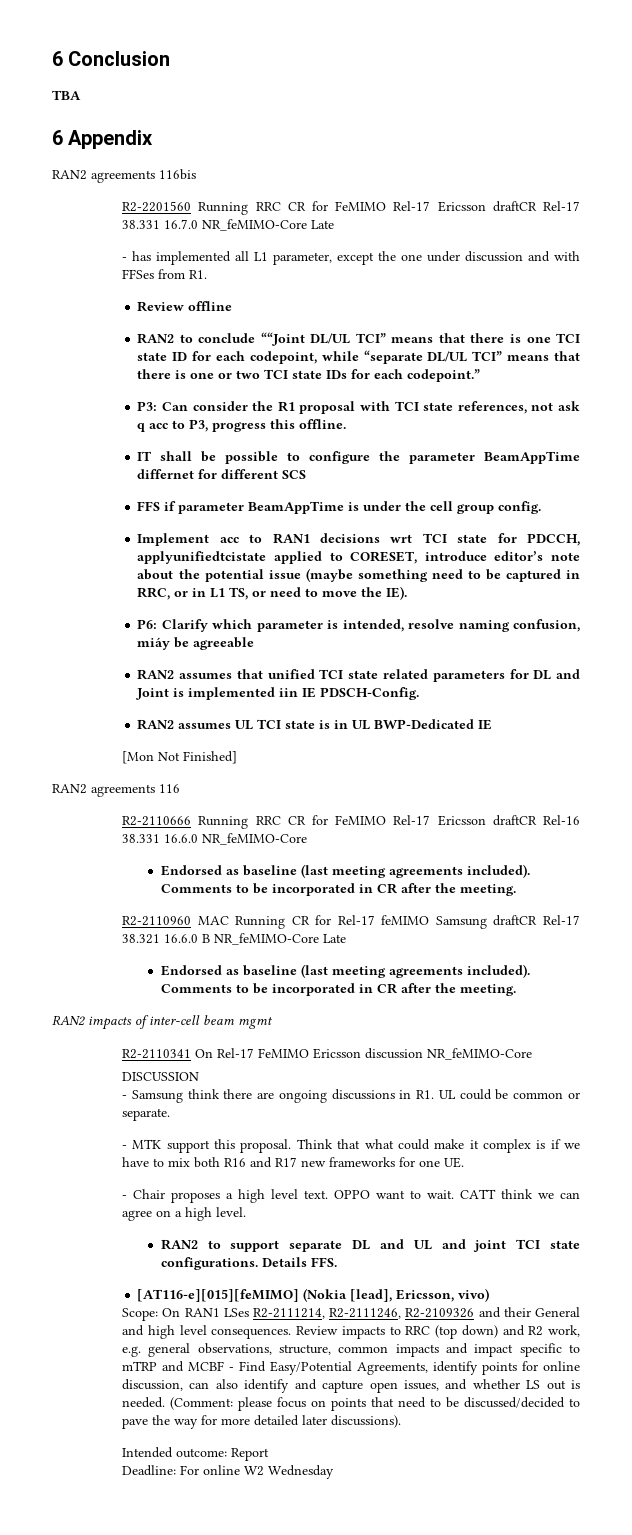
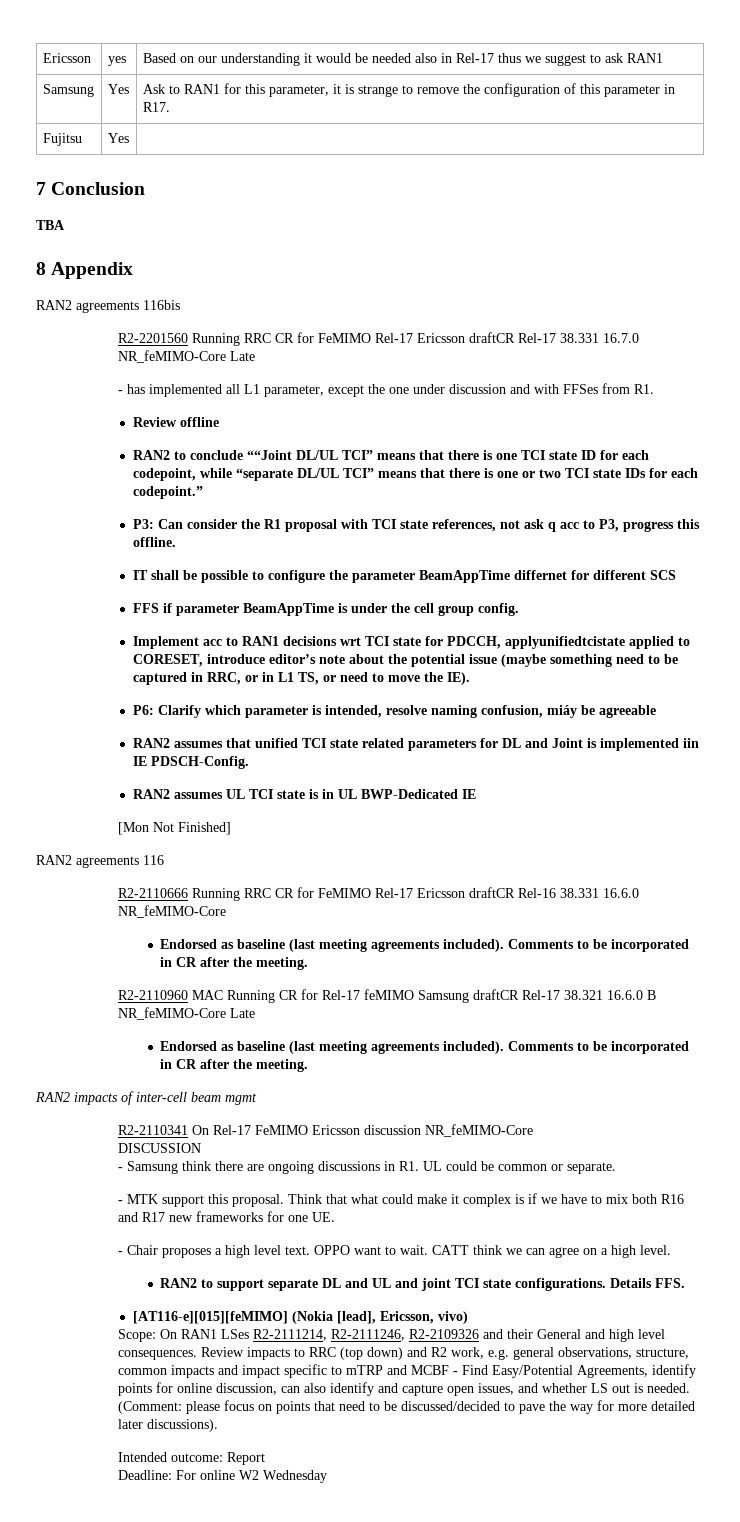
[52,51,63,66] 6 -> [42,53,91,63] [107,56,126,66] [142,53,663,66] [42,84,94,97] [107,84,129,94] [142,83,675,97] [142,102,170,112] [42,133,82,146] [107,133,129,143] [36,182,46,195] Ericsson | yes | Based on our understanding it would be needed also in Rel-17 thus we suggest to ask RAN1 // Samsung | Yes | Ask to RAN1 for this parameter, it is strange to remove the configuration of this parameter in R17. // Fujitsu | Yes | // 7
[52,130,63,145] 6 -> [36,262,46,275] 8

